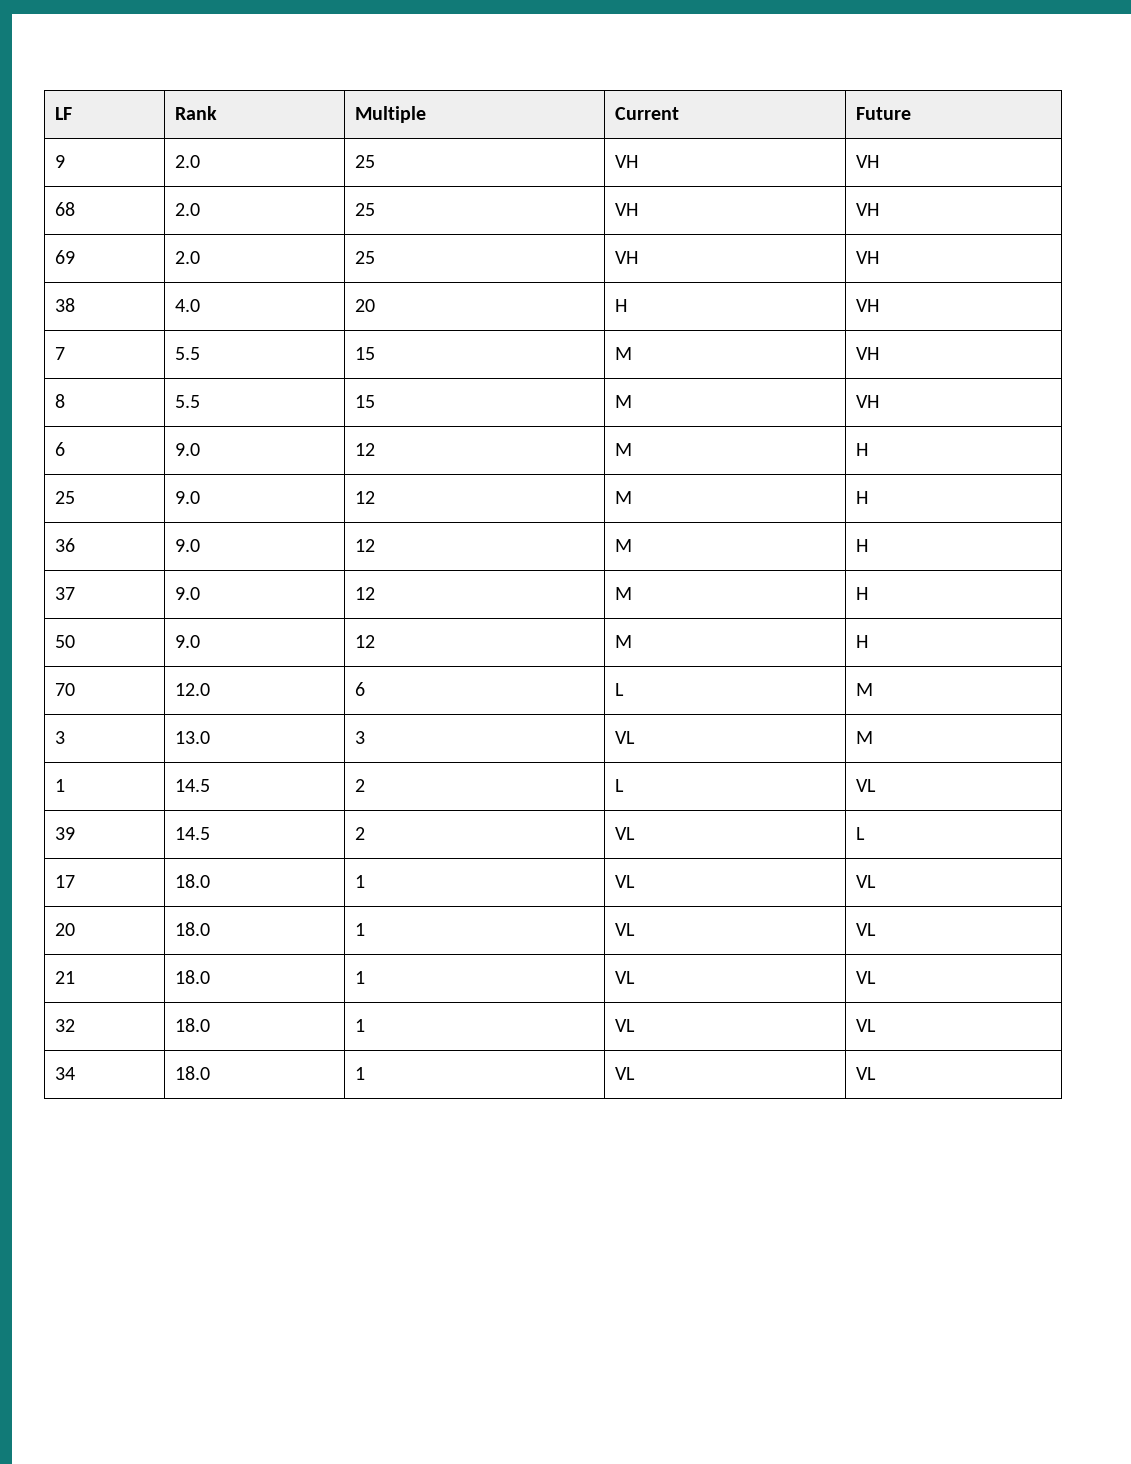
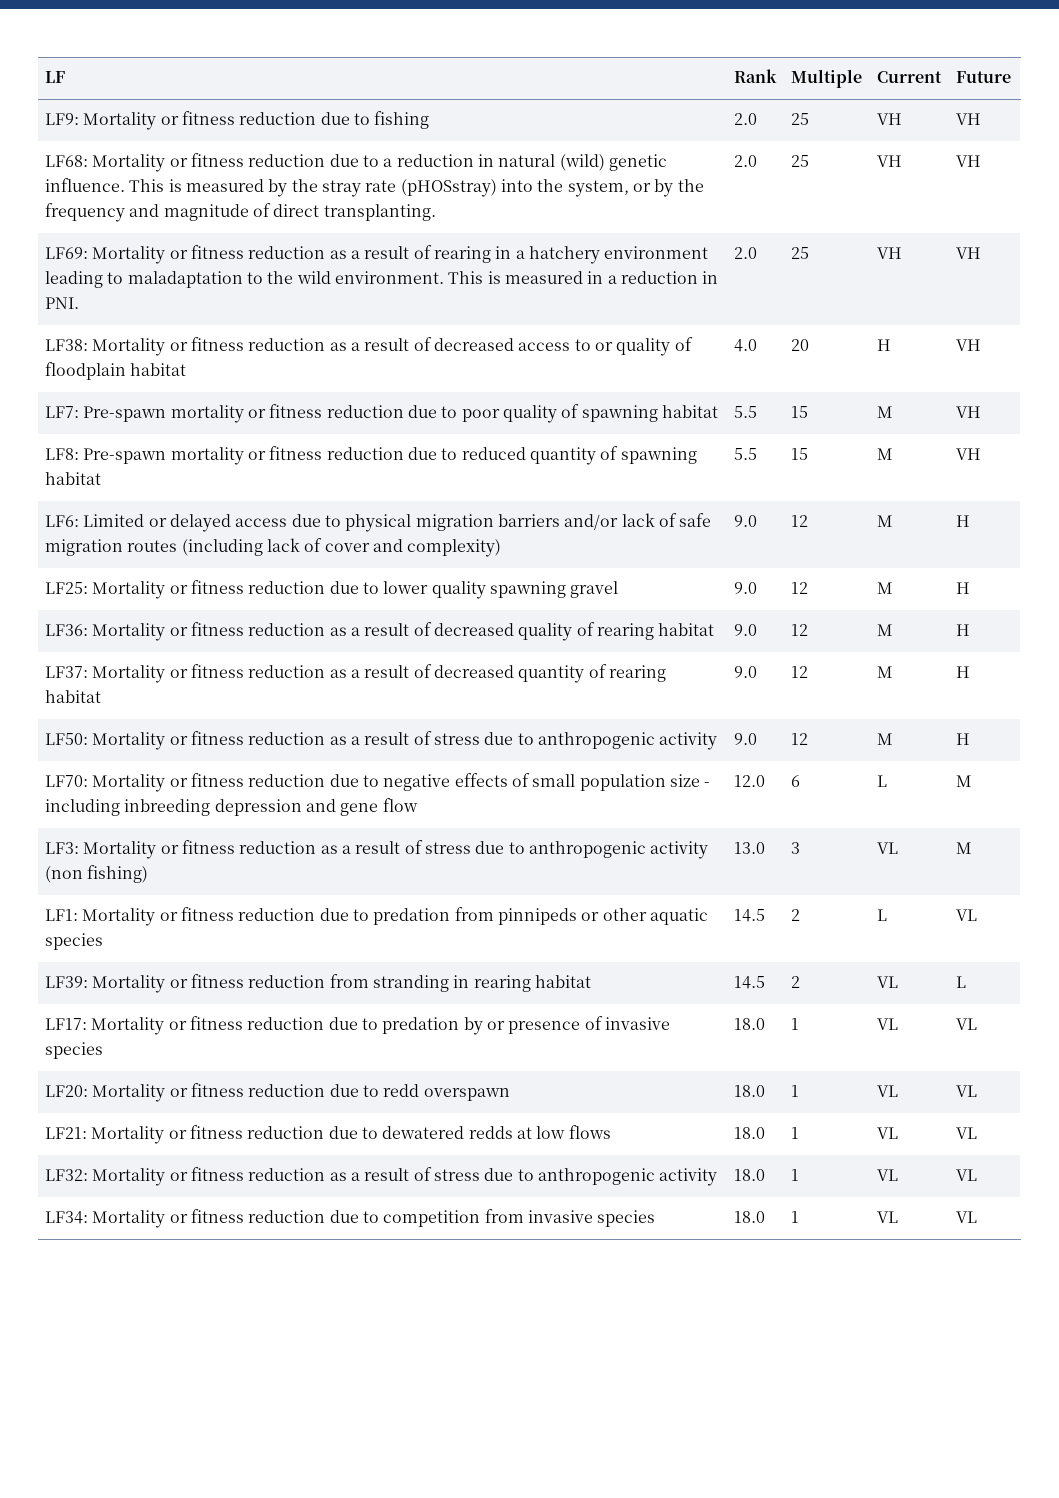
[55,155,66,168] [175,155,201,168] [355,155,376,168] [615,155,639,168] [856,155,880,168] [55,202,76,216] [175,203,201,216] [355,203,376,216] [615,203,639,216] [856,203,880,216] [55,250,76,264] [175,251,201,264] [355,251,376,264] [615,251,639,264] [856,251,880,264] [55,298,76,312] [175,299,201,312] [355,299,376,312] [615,299,628,312] [856,299,880,312] [55,347,66,360] [175,347,201,360] [355,347,376,360] [615,347,633,360] [856,347,880,360] [55,394,66,408] [175,395,201,408] [355,395,376,408] [615,395,633,408] [856,395,880,408] [55,442,66,456] [175,443,201,456] [355,443,376,456] [615,443,633,456] [856,443,869,456] [55,491,76,504] [175,491,201,504] [355,491,376,504] [615,491,633,504] [856,491,869,504] [55,538,76,552] [175,539,201,552] [355,539,376,552] [615,539,633,552] [856,539,869,552] [55,587,76,600] [175,587,201,600] [355,587,376,600] [615,587,633,600] [856,587,869,600] [55,635,76,648] [175,635,201,648] [355,635,376,648] [615,635,633,648] [856,635,869,648] [55,683,76,696] [175,683,211,696] [355,682,366,696] [615,683,625,696] [856,683,874,696] [55,731,66,744] [175,731,211,744] [355,731,366,744] [615,731,636,744] [856,731,874,744] [55,779,66,792] [175,779,211,792] [355,779,366,792] [615,779,625,792] [856,779,877,792] [55,827,76,840] [175,827,211,840] [355,827,366,840] [615,827,636,840] [856,827,866,840] [55,875,76,888] [175,874,211,888] [355,875,366,888] [615,875,636,888] [856,875,877,888] [55,923,76,936] [175,922,211,936] [355,923,366,936] [615,923,636,936] [856,923,877,936] [55,971,76,984] [175,970,211,984] [355,971,366,984] [615,971,636,984] [856,971,877,984] [55,1019,76,1032] [175,1018,211,1032] [355,1019,366,1032] [615,1019,636,1032] [856,1019,877,1032] [55,1067,76,1080] 9 | 2.0 | 25 | VH | VH // 68 | 2.0 | 25 | VH | VH // 69 | 2.0 | 25 | VH | VH // 38 | 4.0 | 20 | H | VH // 7 | 5.5 | 15 | M | VH // 8 | 5.5 | 15 | M | VH // 6 | 9.0 | 12 | M | H // 25 | 9.0 | 12 | M | H // 36 | 9.0 | 12 | M | H // 37 | 9.0 | 12 | M | H // 50 | 9.0 | 12 | M | H // 70 | 12.0 | 6 | L | M // 3 | 13.0 | 3 | VL | M // 1 | 14.5 | 2 | L | VL // 39 | 14.5 | 2 | VL | L // 17 | 18.0 | 1 | VL | VL // 20 | 18.0 | 1 | VL | VL // 21 | 18.0 | 1 | VL | VL // 32 | 18.0 | 1 | VL | VL // 34 -> [45,111,430,130] [734,113,758,125] [791,113,810,125] [877,113,903,125] [956,113,982,125] [45,153,667,172] [45,178,704,197] [45,203,436,222] [734,155,758,167] [791,155,810,167] [877,155,903,167] [956,155,982,167] [45,245,709,264] [45,271,719,288] [45,297,80,309] [734,247,758,259] [791,247,810,259] [877,247,903,259] [956,247,982,259] [45,337,693,356] [45,362,187,380] [734,339,758,352] [791,339,810,351] [877,339,892,351] [956,339,982,351] [45,404,718,423] [734,406,758,418] [791,406,809,418] [877,406,894,418] [956,406,982,418] [45,446,697,465] [45,472,102,485] [734,448,758,460] [791,448,809,460] [877,448,894,460] [956,448,982,460] [45,513,712,532] [45,538,502,557] [734,515,758,527] [791,515,809,527] [877,515,894,527] [956,515,971,527] [45,580,619,599] [734,582,758,594] [791,582,809,594] [877,582,894,594] [956,582,971,594] [45,622,715,641] [734,624,758,636] [791,624,809,636] [877,624,894,636] [956,624,971,636] [45,664,666,683] [45,690,102,703] [734,666,758,678] [791,666,809,678] [877,666,894,678] [956,666,971,678] [45,731,718,750] [734,733,758,745] [791,733,809,745] [877,733,894,745] [956,733,971,745] [45,773,711,792] [45,798,418,816] [734,775,766,787] [791,775,801,787] [877,775,888,787] [956,775,973,787] [45,840,709,859] [45,865,149,883] [734,842,766,854] [791,842,801,854] [877,842,899,854] [956,842,973,854] [45,907,708,926] [45,933,104,950] [734,909,766,922] [791,909,801,921] [877,909,888,921] [956,909,978,921] [45,974,591,993] [734,976,766,989] [791,976,801,988] [877,976,899,988] [956,976,967,988] [45,1016,670,1035] [45,1042,104,1059] [734,1018,766,1030] [791,1018,800,1030] [877,1018,899,1030] [956,1018,978,1030] [45,1083,510,1102] [734,1085,766,1097] [791,1085,800,1097] [877,1085,899,1097] [956,1085,978,1097] [45,1125,611,1144] [734,1127,766,1139] [791,1127,800,1139] [877,1127,899,1139] [956,1127,978,1139] [45,1167,718,1186] [734,1169,766,1181] [791,1169,800,1181] [877,1169,899,1181] [956,1169,978,1181] [45,1209,656,1228] LF9: Mortality or fitness reduction due to fishing | 2.0 | 25 | VH | VH // LF68: Mortality or fitness reduction due to a reduction in natural (wild) genetic influence. This is measured by the stray rate (pHOSstray) into the system, or by the frequency and magnitude of direct transplanting. | 2.0 | 25 | VH | VH // LF69: Mortality or fitness reduction as a result of rearing in a hatchery environment leading to maladaptation to the wild environment. This is measured in a reduction in PNI. | 2.0 | 25 | VH | VH // LF38: Mortality or fitness reduction as a result of decreased access to or quality of floodplain habitat | 4.0 | 20 | H | VH // LF7: Pre-spawn mortality or fitness reduction due to poor quality of spawning habitat | 5.5 | 15 | M | VH // LF8: Pre-spawn mortality or fitness reduction due to reduced quantity of spawning habitat | 5.5 | 15 | M | VH // LF6: Limited or delayed access due to physical migration barriers and/or lack of safe migration routes (including lack of cover and complexity) | 9.0 | 12 | M | H // LF25: Mortality or fitness reduction due to lower quality spawning gravel | 9.0 | 12 | M | H // LF36: Mortality or fitness reduction as a result of decreased quality of rearing habitat | 9.0 | 12 | M | H // LF37: Mortality or fitness reduction as a result of decreased quantity of rearing habitat | 9.0 | 12 | M | H // LF50: Mortality or fitness reduction as a result of stress due to anthropogenic activity | 9.0 | 12 | M | H // LF70: Mortality or fitness reduction due to negative effects of small population size - including inbreeding depression and gene flow | 12.0 | 6 | L | M // LF3: Mortality or fitness reduction as a result of stress due to anthropogenic activity (non fishing) | 13.0 | 3 | VL | M // LF1: Mortality or fitness reduction due to predation from pinnipeds or other aquatic species | 14.5 | 2 | L | VL // LF39: Mortality or fitness reduction from stranding in rearing habitat | 14.5 | 2 | VL | L // LF17: Mortality or fitness reduction due to predation by or presence of invasive species | 18.0 | 1 | VL | VL // LF20: Mortality or fitness reduction due to redd overspawn | 18.0 | 1 | VL | VL // LF21: Mortality or fitness reduction due to dewatered redds at low flows | 18.0 | 1 | VL | VL // LF32: Mortality or fitness reduction as a result of stress due to anthropogenic activity | 18.0 | 1 | VL | VL // LF34: Mortality or fitness reduction due to competition from invasive species

